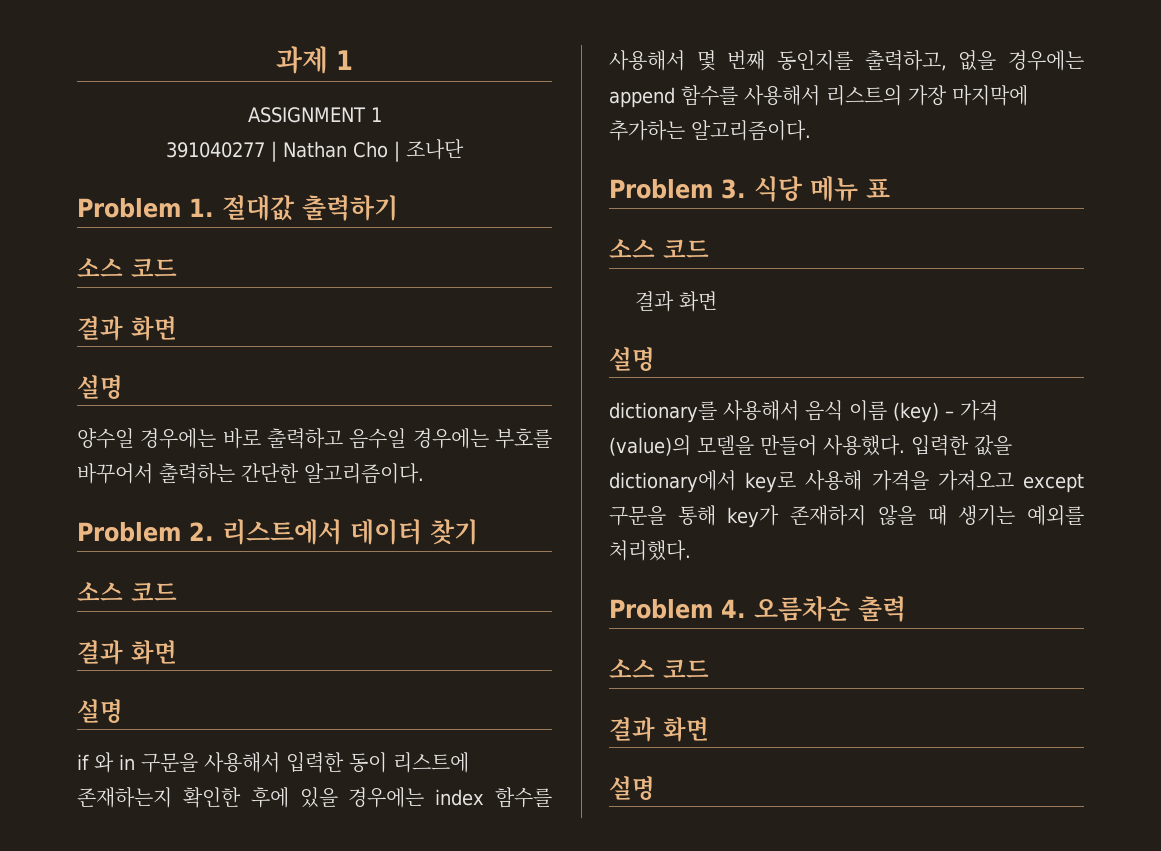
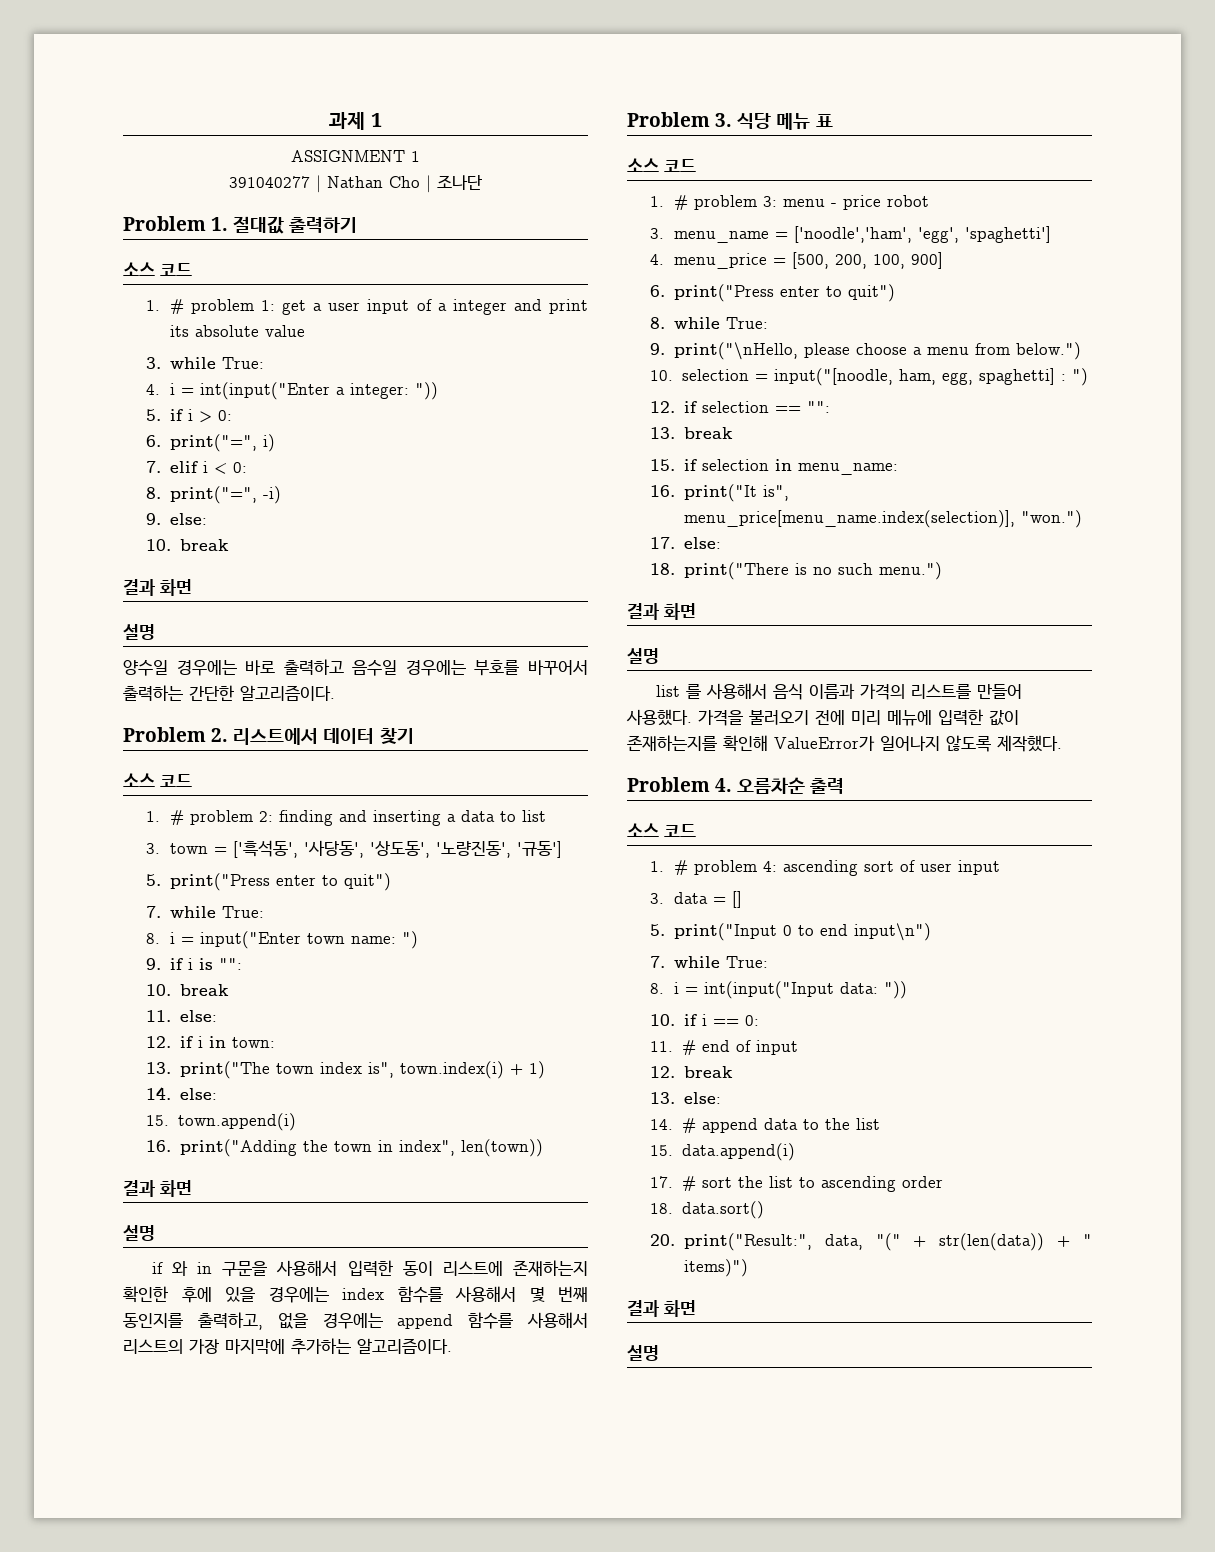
(177, 267) none -> [146,299,588,315] [169,325,305,337] [146,357,264,369] [146,382,438,400] [146,409,232,423] [146,434,275,452] [146,461,247,474] [146,486,281,504] [146,513,207,525] [146,539,229,551] // 1. # problem 1: get a user input of a integer and print its absolute value // 3. while True: // 4. i = int(input("Enter a integer: ")) // 5. if i > 0: // 6. print("=", i) // 7. elif i < 0: // 8. print("=", -i) // 9. else: // 10. break
(177, 591) none -> [146,810,546,826] [146,840,562,858] [146,873,391,891] [146,906,264,918] [146,931,418,949] [146,958,242,970] [146,984,229,996] [146,1010,217,1022] [146,1036,275,1048] [146,1061,545,1079] [146,1087,217,1100] [146,1113,296,1131] [146,1139,543,1157] // 1. # problem 2: finding and inserting a data to list // 3. town = ['흑석동', '사당동', '상도동', '노량진동', '규동'] // 5. print("Press enter to quit") // 7. while True: // 8. i = input("Enter town name: ") // 9. if i is "": // 10. break // 11. else: // 12. if i in town: // 13. print("The town index is", town.index(i) + 1) // 14. else: // 15. town.append(i) // 16. print("Adding the town in index", len(town))
[635,291,718,312] [609,347,655,371] [609,400,998,423] [609,435,1012,456] [609,470,1084,493] [609,505,1084,528] [609,540,691,561] 결과 화면 // 설명 // dictionary를 사용해서 음식 이름 (key) – 가격 (value)의 모델을 만들어 사용했다. 입력한 값을 dictionary에서 key로 사용해 가격을 가져오고 except 구문을 통해 key가 존재하지 않을 때 생기는 예외를 처리했다. -> [650,195,929,210] [650,226,1051,243] [650,252,943,269] [650,284,895,302] [650,317,768,329] [650,342,1081,360] [650,368,1088,386] [650,401,830,413] [650,427,733,439] [650,459,898,475] [650,484,789,502] [683,510,1082,528] [650,537,721,549] [650,562,942,580] [627,603,696,620] [627,648,659,664] [655,683,1022,700] [626,709,1019,726] [627,735,1062,752] 1. # problem 3: menu - price robot // 3. menu_name = ['noodle','ham', 'egg', 'spaghetti'] // 4. menu_price = [500, 200, 100, 900] // 6. print("Press enter to quit") // 8. while True: // 9. print("\nHello, please choose a menu from below.") // 10. selection = input("[noodle, ham, egg, spaghetti] : ") // 12. if selection == "": // 13. break // 15. if selection in menu_name: // 16. print("It is", menu_price[menu_name.index(selection)], "won.") // 17. else: // 18. print("There is no such menu.") // 결과 화면 // 설명 // list 를 사용해서 음식 이름과 가격의 리스트를 만들어 사용했다. 가격을 불러오기 전에 미리 메뉴에 입력한 값이 존재하는지를 확인해 ValueError가 일어나지 않도록 제작했다.
(709, 668) none -> [650,860,1000,876] [650,891,742,908] [650,923,931,941] [650,956,768,968] [650,981,907,999] [650,1014,759,1026] [650,1040,798,1055] [650,1066,733,1078] [650,1092,721,1104] [650,1118,880,1133] [650,1143,795,1161] [650,1176,943,1192] [650,1201,764,1219] [650,1233,1092,1251] [683,1259,748,1277] // 1. # problem 4: ascending sort of user input // 3. data = [] // 5. print("Input 0 to end input\n") // 7. while True: // 8. i = int(input("Input data: ")) // 10. if i == 0: // 11. # end of input // 12. break // 13. else: // 14. # append data to the list // 15. data.append(i) // 17. # sort the list to ascending order // 18. data.sort() // 20. print("Result:", data, "(" + str(len(data)) + " items)")

